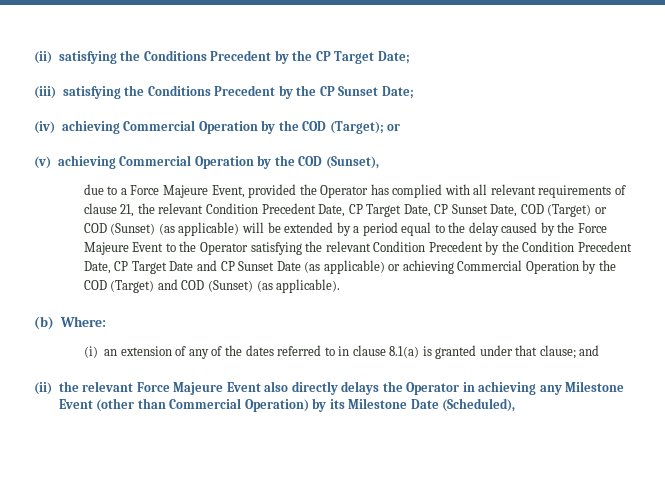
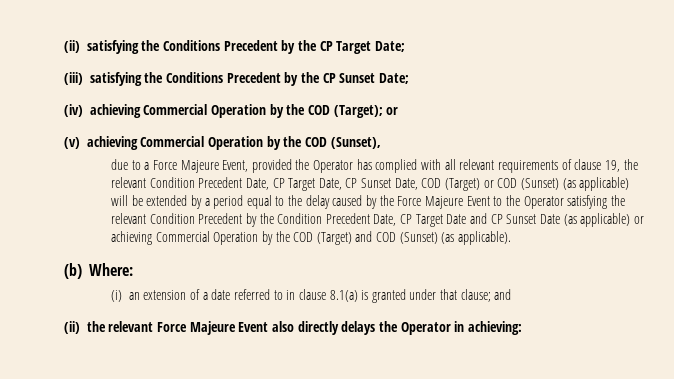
[120,204,135,217] 21, -> [604,160,620,172] 19,
[188,345,274,359] any of the dates -> [202,289,231,300] a date
[478,381,625,395] [58,398,516,412] achieving any Milestone Event (other than Commercial Operation) by its Milestone Date (Scheduled), -> [467,321,522,335] achieving:

